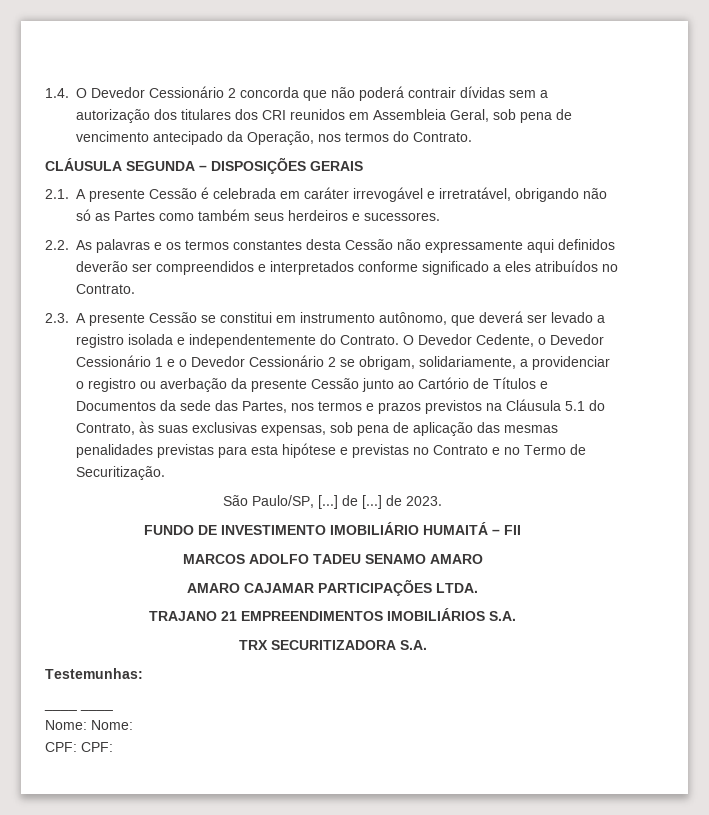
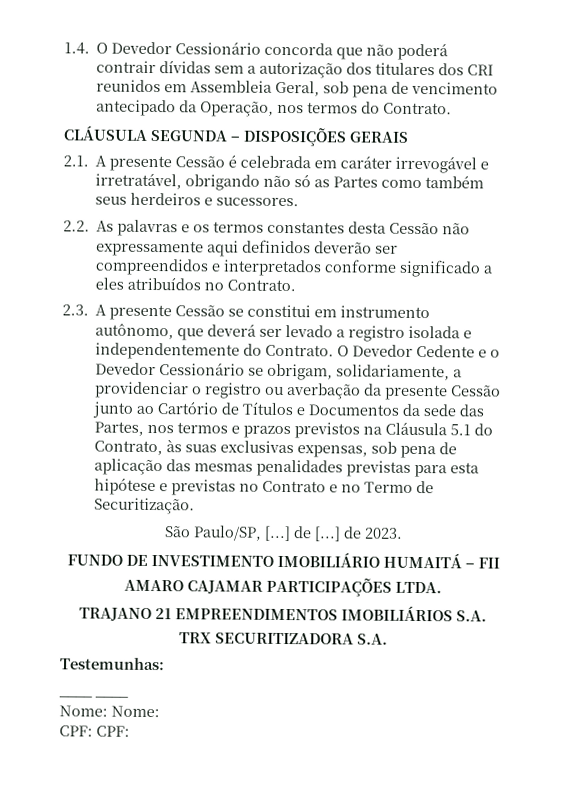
[228,88,236,98] 2 -> (262, 48) none
[476,334,604,347] [76,355,163,367] Cedente, o Devedor Cessionário 1 -> [416,344,476,358] Cedente
[328,357,336,367] 2 -> (246, 369) none
[182,554,483,564] // MARCOS ADOLFO TADEU SENAMO AMARO -> (500, 563) none

